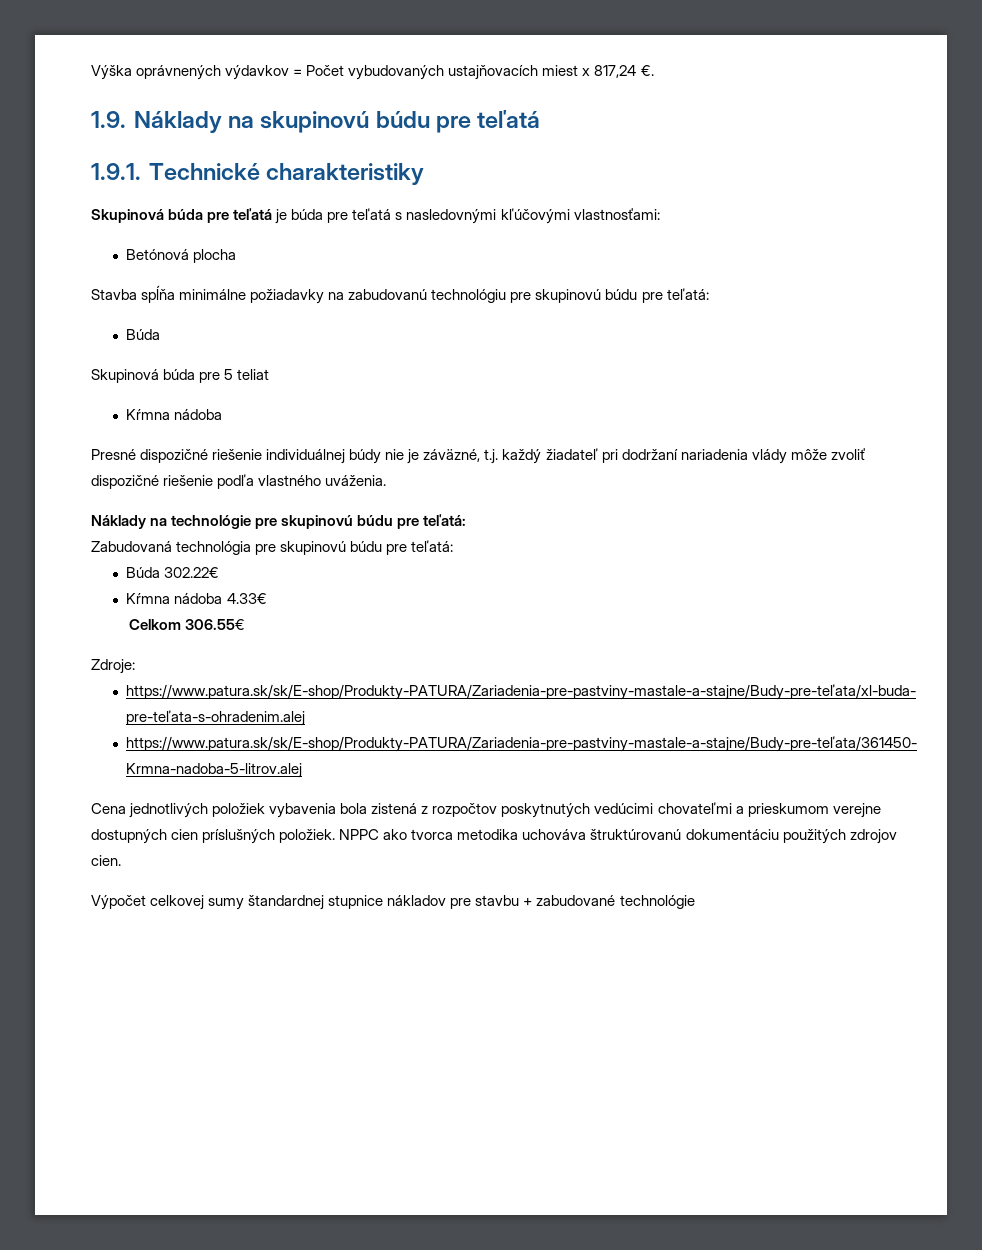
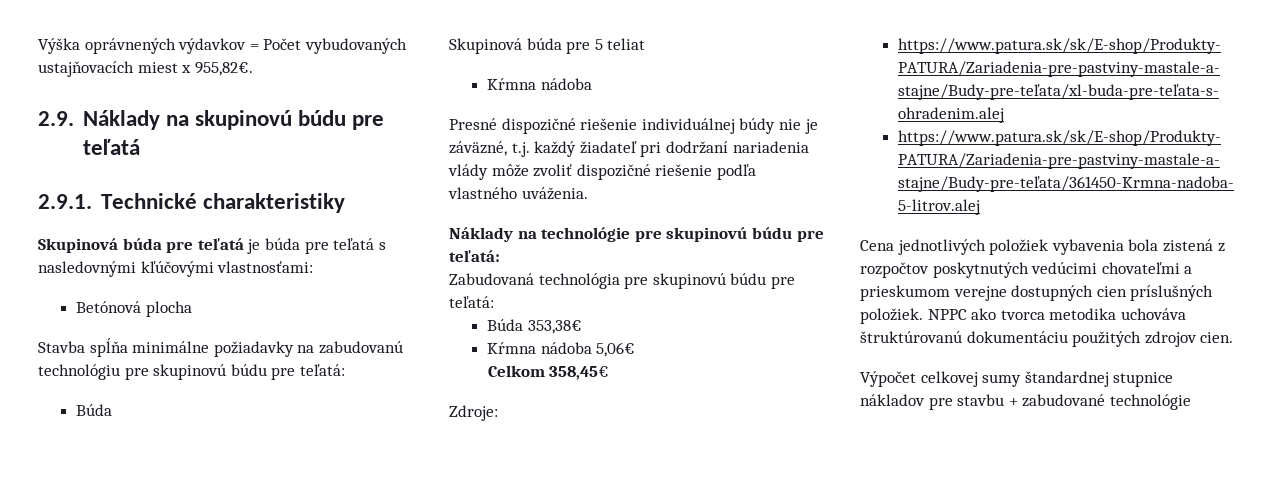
[594,65,654,78] [91,111,126,128] 817,24 €. // 1.9. -> [194,62,253,76] [38,111,74,126] 955,82€. // 2.9.
[91,163,141,180] 1.9.1. -> [38,194,92,209] 2.9.1.
[164,567,220,578] [126,593,267,604] 302.22€ // Kŕmna nádoba 4.33€ -> [527,320,582,334] [487,342,636,357] 353,38€ // Kŕmna nádoba 5,06€
[184,619,245,630] 306.55€ -> [549,366,610,380] 358,45€

